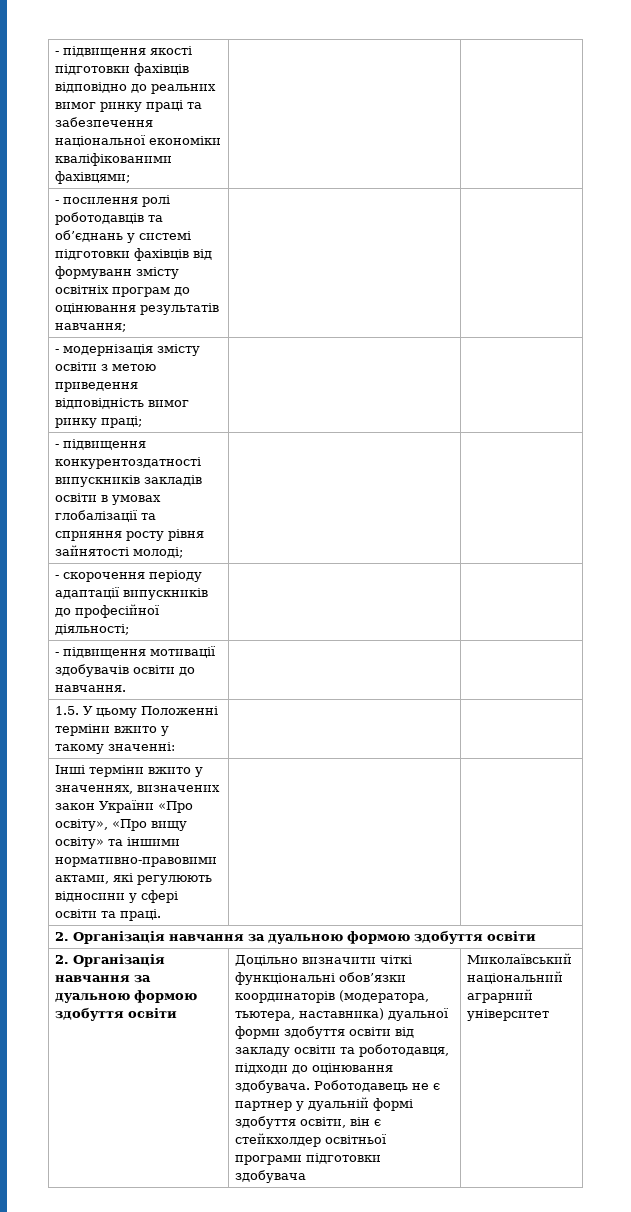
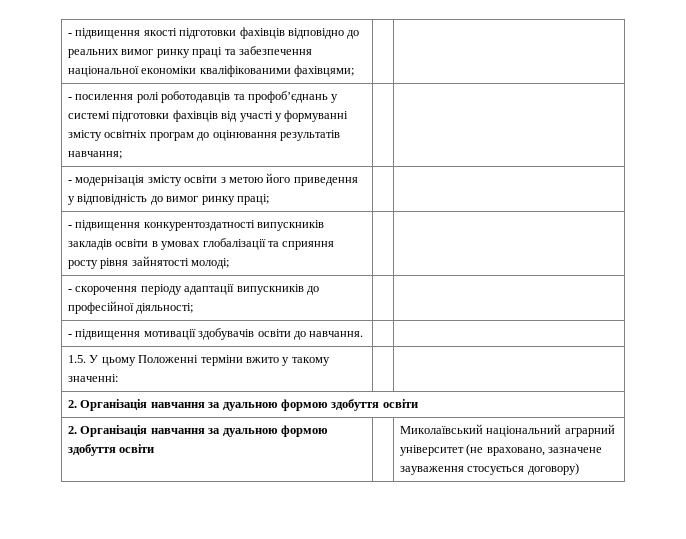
[55,230,124,242] об’єднань -> [247,91,328,103] профоб’єднань
[55,266,133,279] формуванн -> [239,110,349,122] участі у формуванні
[55,382,139,392] [55,398,145,409] приведення відповідність -> [266,173,358,186] [68,194,163,205] його приведення у відповідність до
[55,765,204,777] [55,785,221,794] [55,800,194,813] [55,819,188,831] [55,837,181,849] [55,857,218,867] [55,873,213,885] [55,890,179,903] [55,909,162,921] // Інші терміни вжито у значеннях, визначених закон України «Про освіту», «Про вищу освіту» та іншими нормативно-правовими актами, які регулюють відносини у сфері освіти та праці. | | -> (119, 378) none
[235,955,413,966] [235,972,407,985] [235,990,430,1003] [235,1008,450,1021] [235,1026,415,1039] [235,1044,450,1057] [235,1063,394,1074] [235,1080,441,1093] [235,1097,414,1111] [235,1116,382,1129] [235,1133,388,1147] [235,1153,382,1165] [235,1170,307,1183] [467,953,573,964] [467,971,564,984] [467,989,534,1003] [467,1009,550,1021] Доцільно визначити чіткі функціональні обов’язки координаторів (модератора, тьютера, наставника) дуальної форми здобуття освіти від закладу освіти та роботодавця, підходи до оцінювання здобувача. Роботодавець не є партнер у дуальній формі здобуття освіти, він є стейкхолдер освітньої програми підготовки здобувача | Миколаївський національний аграрний університет -> [400,424,615,437] [400,444,603,456] [400,463,579,475] | Миколаївський національний аграрний університет (не враховано, зазначене зауваження стосується договору)

